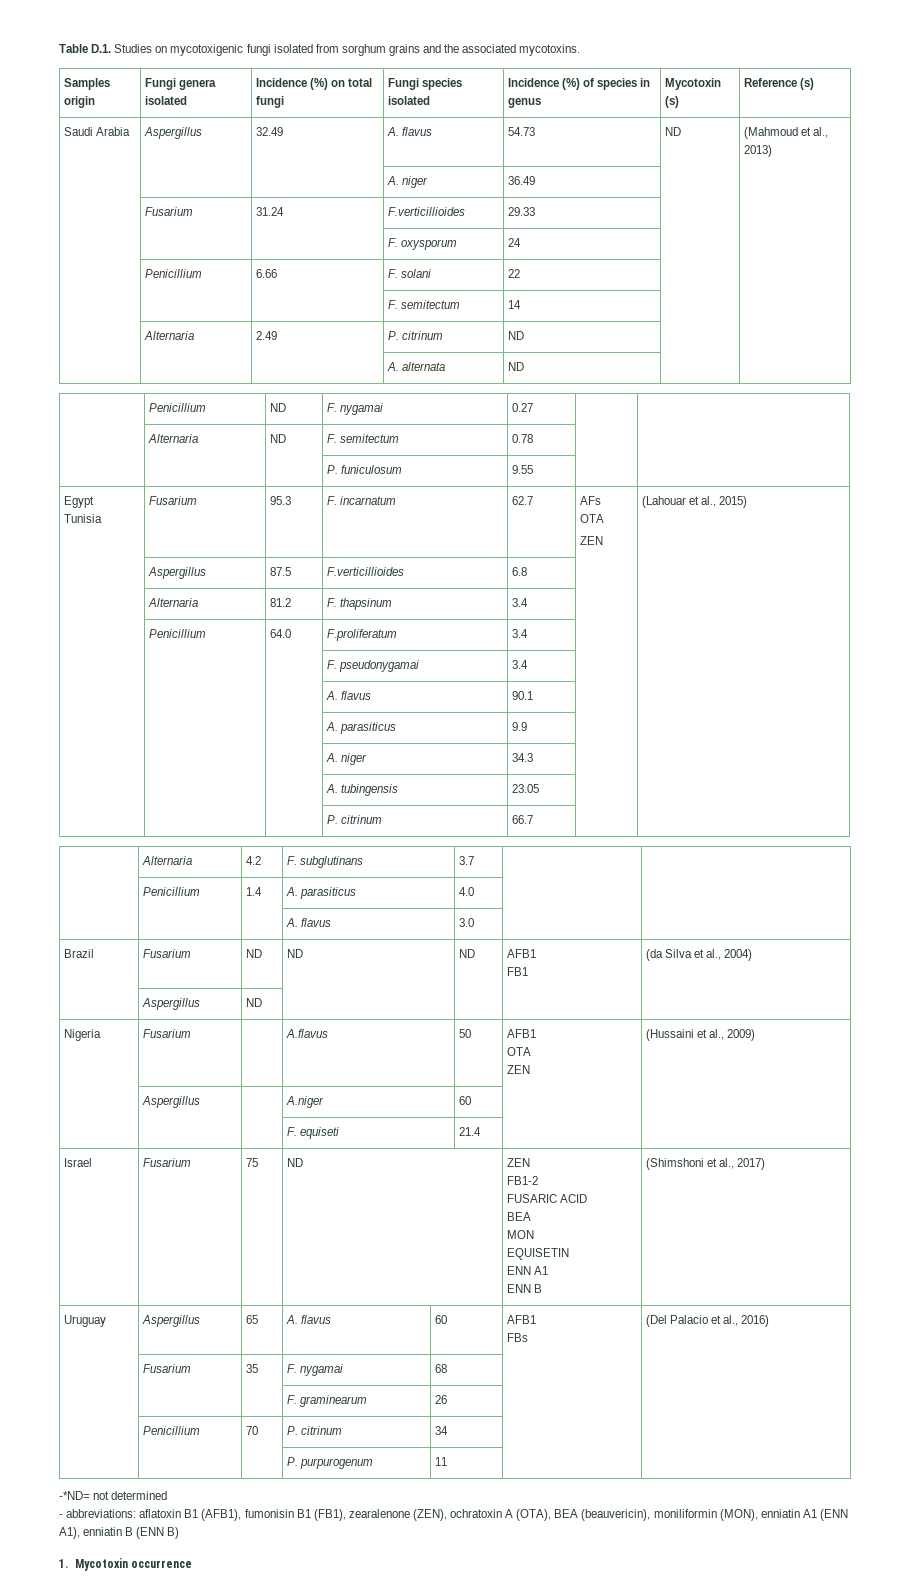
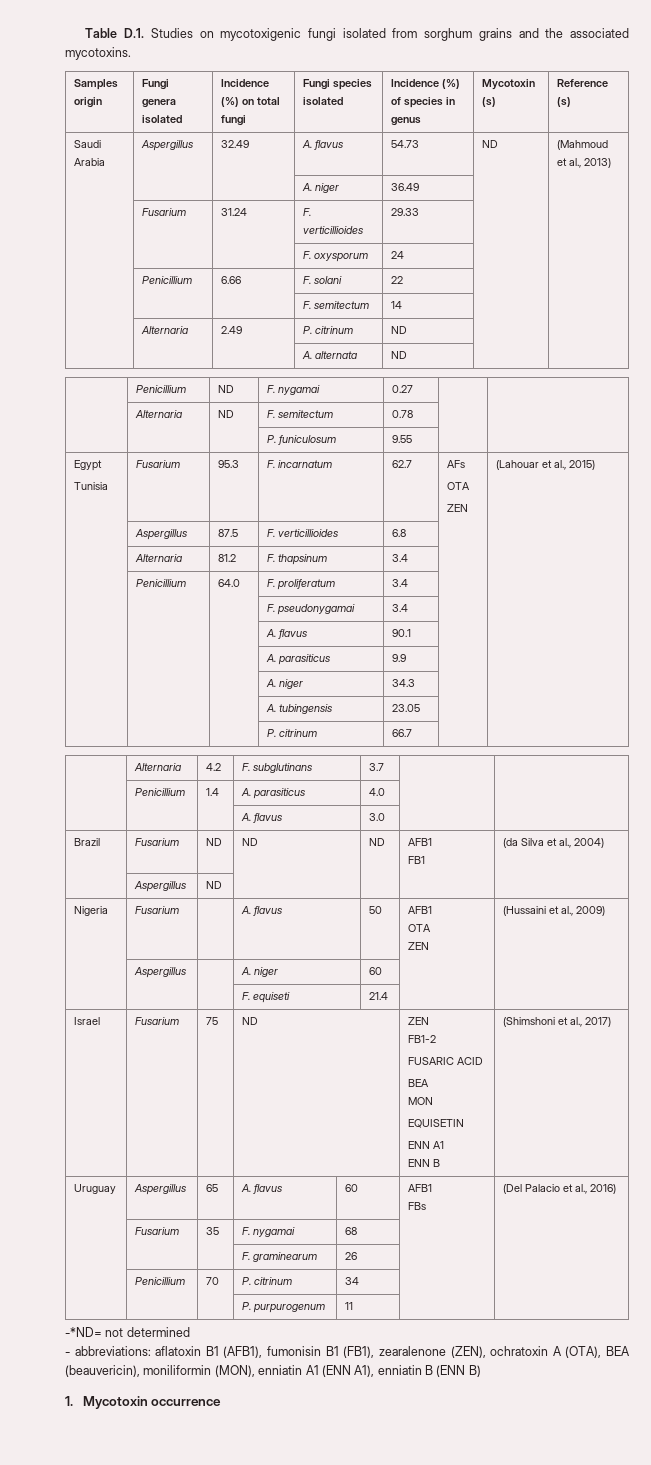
[387,207,465,216] F.verticillioides -> [303,208,312,216] [303,226,364,234] F. verticillioides
[326,567,404,576] F.verticillioides -> [267,529,339,537] F. verticillioides
[326,629,397,641] F.proliferatum -> [267,579,336,590] F. proliferatum
[285,1029,328,1038] A.flavus -> [241,906,283,916] A. flavus
[285,1096,324,1108] A.niger -> [241,967,279,977] A. niger

